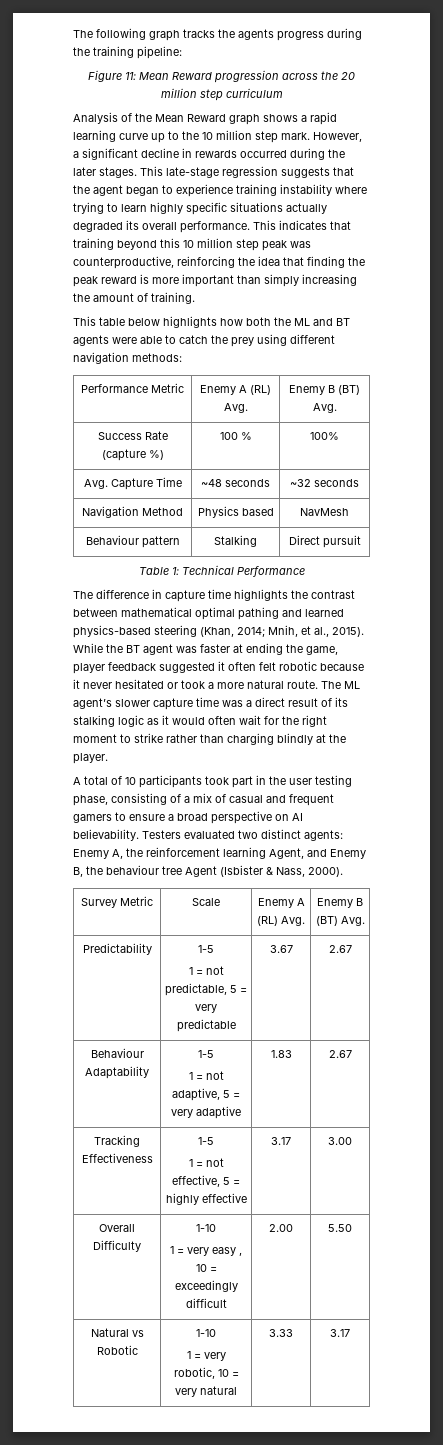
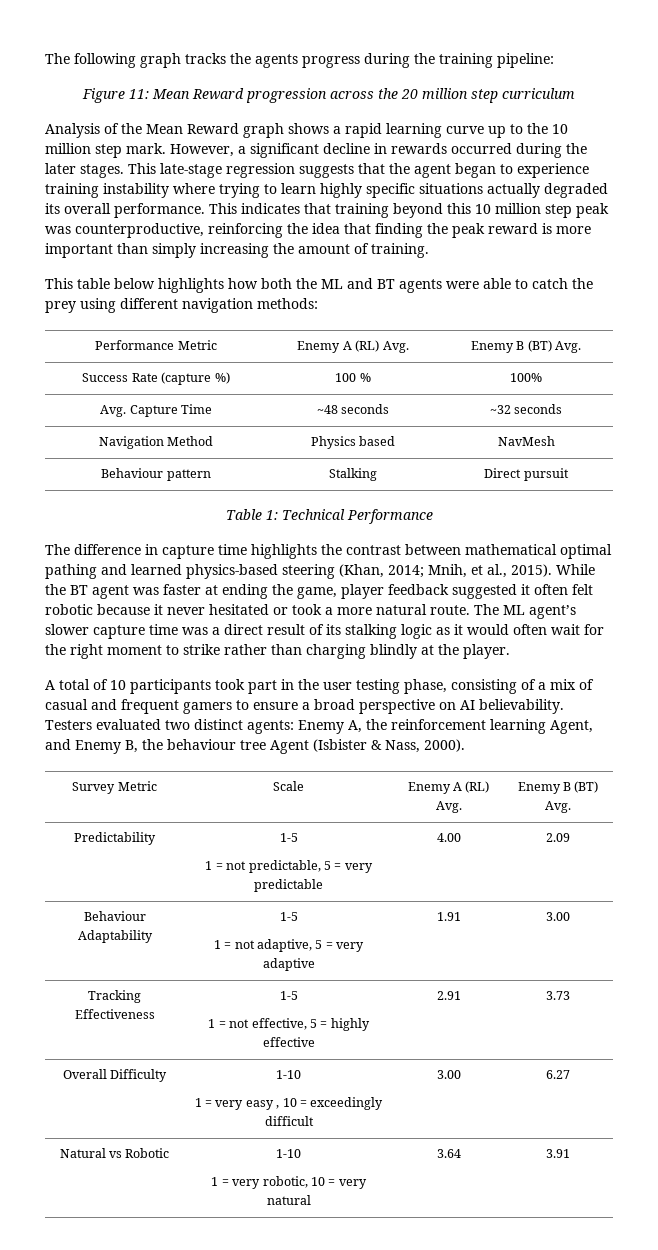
[269,945,293,953] [328,945,352,953] 3.67 | 2.67 -> [436,833,461,842] [546,833,570,842] 4.00 | 2.09
[270,1050,292,1058] [328,1050,352,1058] 1.83 | 2.67 -> [436,912,461,921] [546,912,570,921] 1.91 | 3.00
[271,1137,291,1145] [328,1137,352,1145] 3.17 | 3.00 -> [436,991,461,1000] [546,991,570,1000] 2.91 | 3.73
[269,1224,293,1232] [328,1224,352,1232] 2.00 | 5.50 -> [436,1070,461,1079] [546,1070,570,1079] 3.00 | 6.27
[269,1329,293,1337] [330,1329,350,1337] 3.33 | 3.17 -> [436,1149,461,1158] [546,1149,570,1158] 3.64 | 3.91

